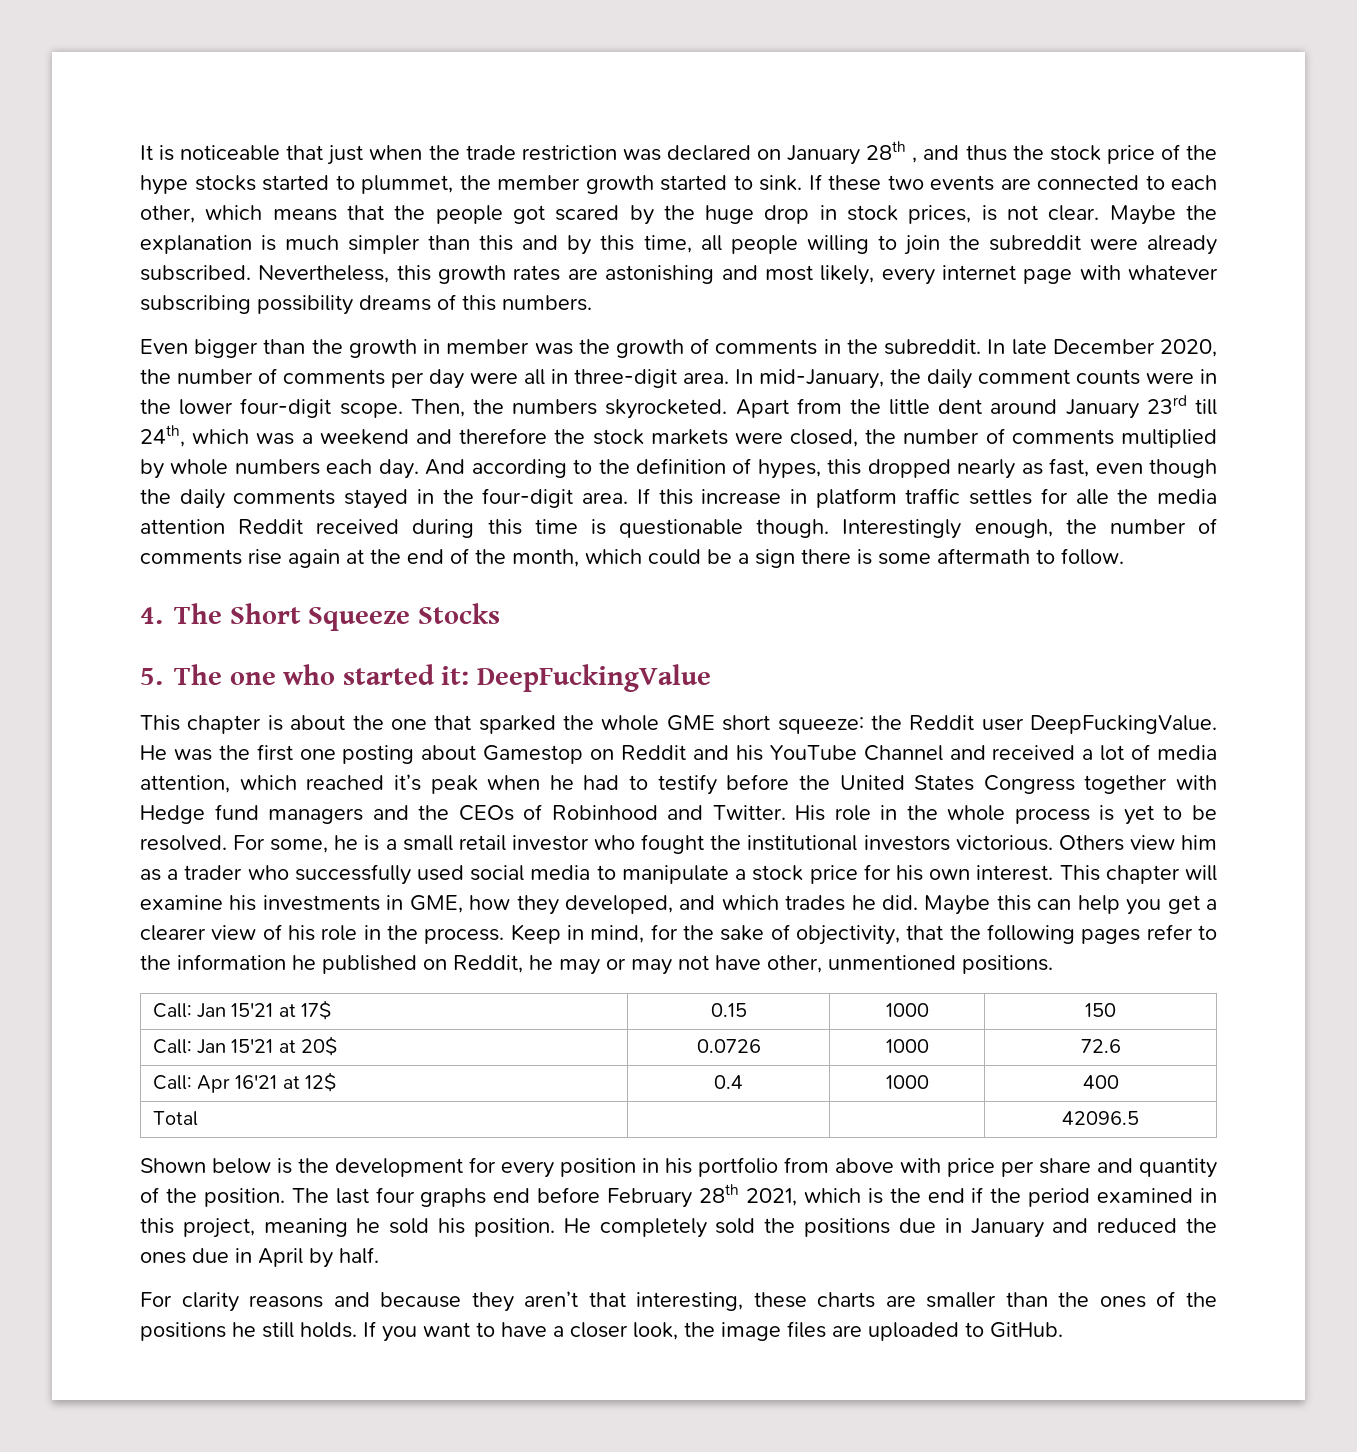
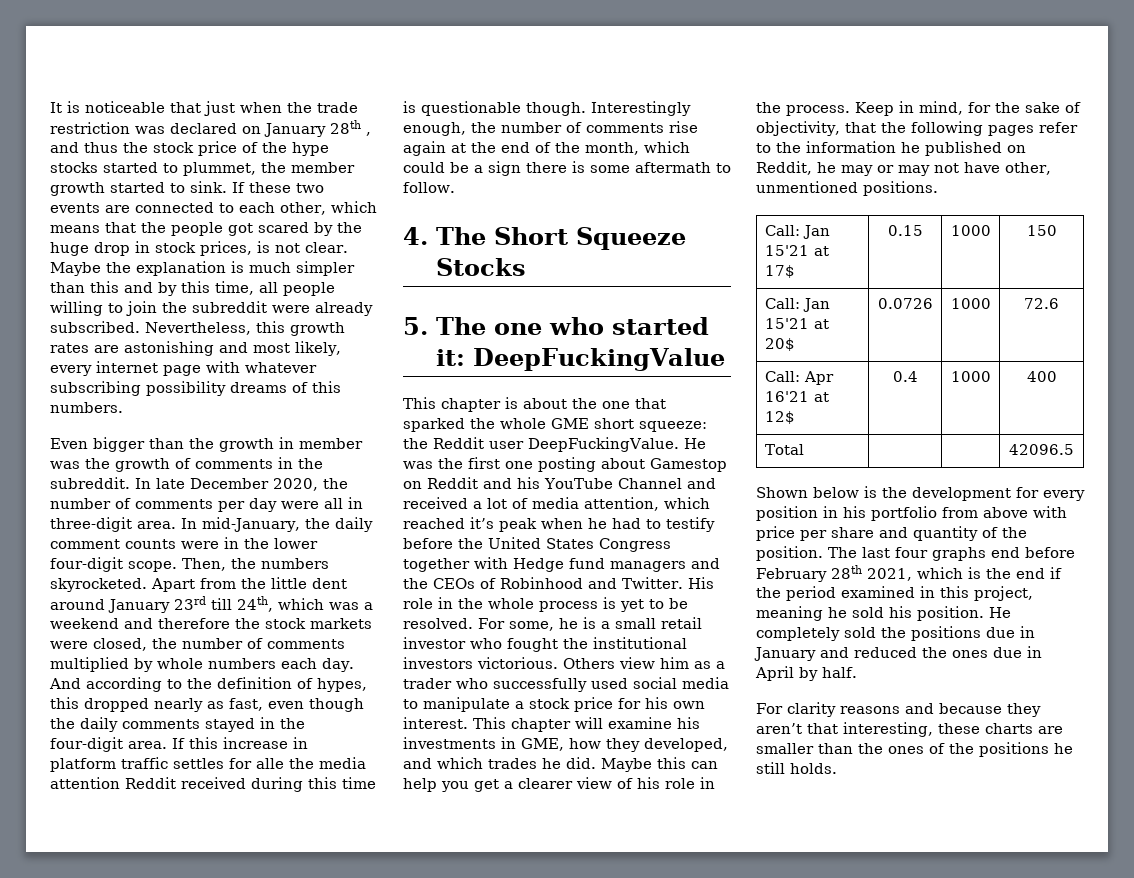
[363,1321,1063,1342] If you want to have a closer look, the image files are uploaded to GitHub. -> (837, 768) none

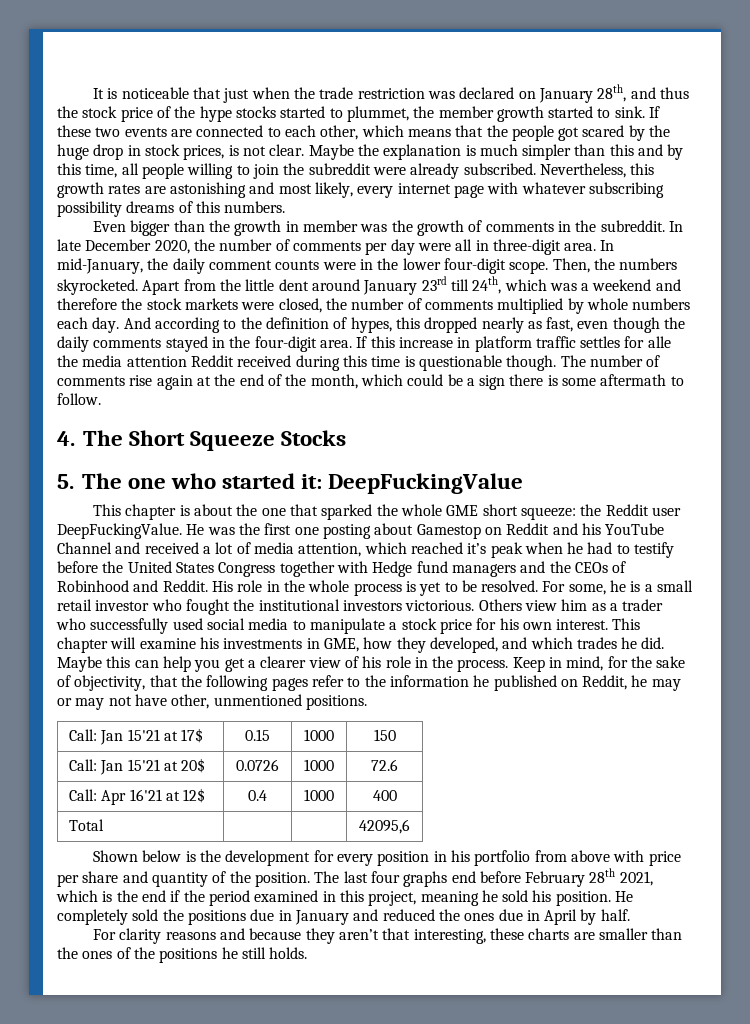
[330,120,371,136] 28th , -> [597,84,627,102] 28th,
[591,101,691,116] [403,122,496,136] Interestingly enough, the -> [560,355,586,367] The
[622,577,683,589] Twitter. -> [162,580,208,592] Reddit.
[1009,444,1074,455] 42096.5 -> [359,819,410,834] 42095,6

